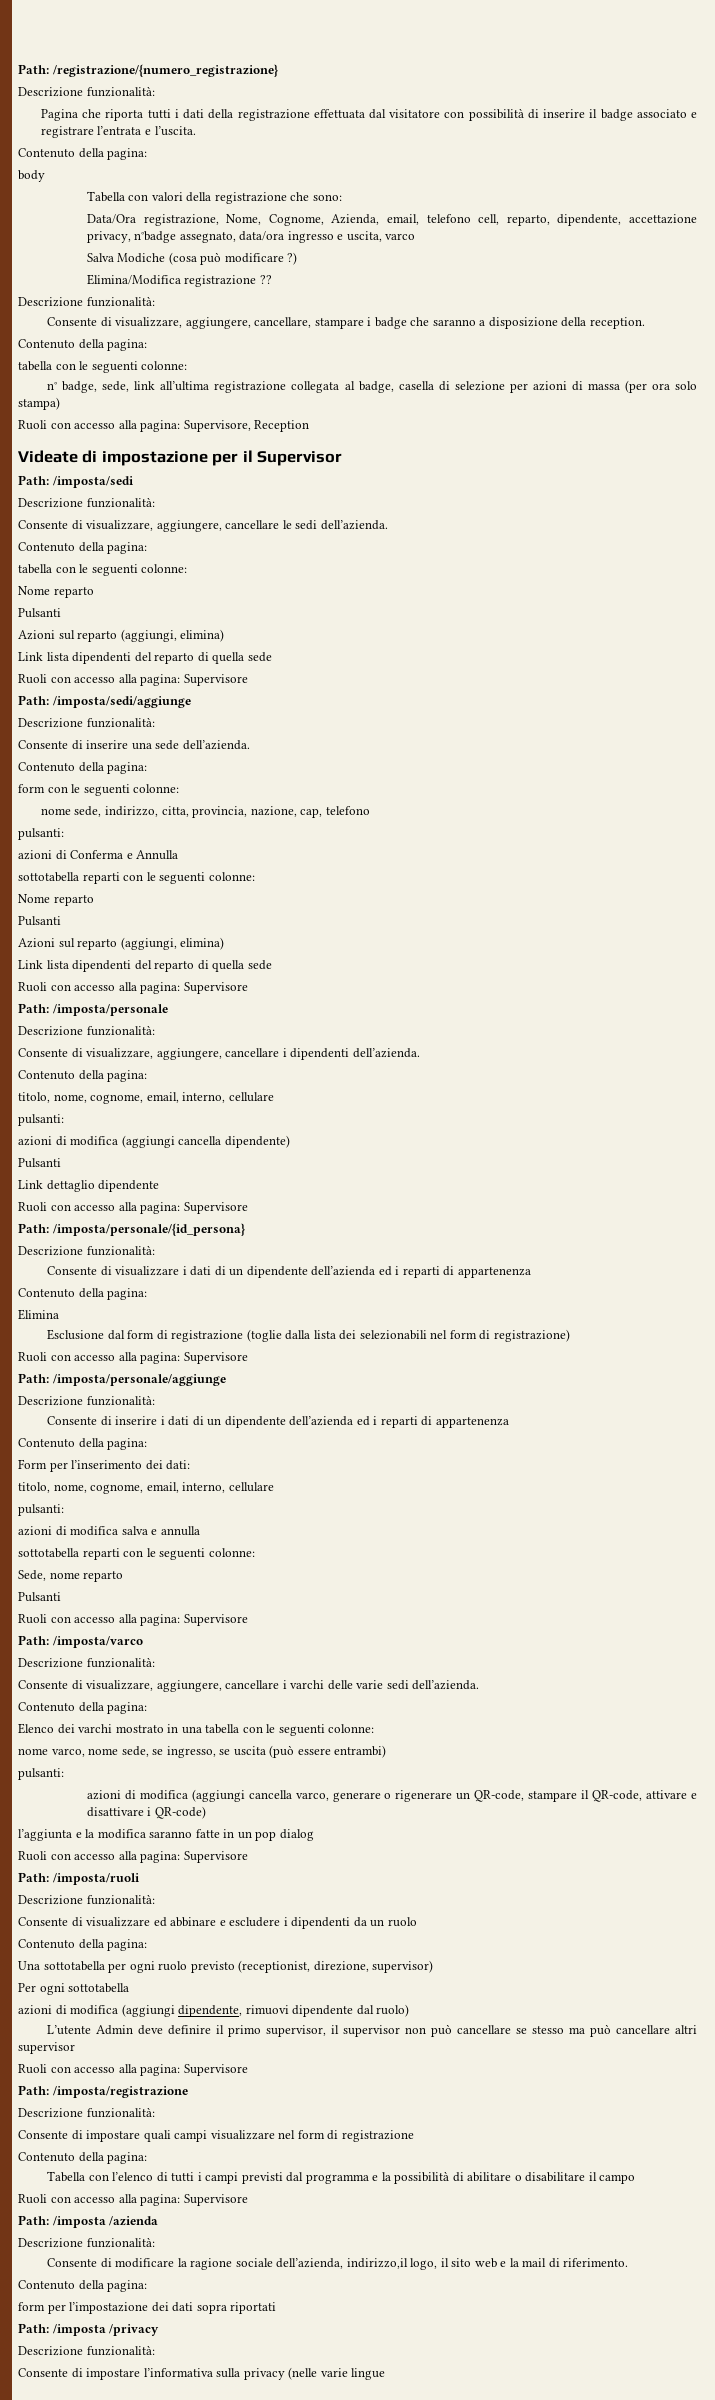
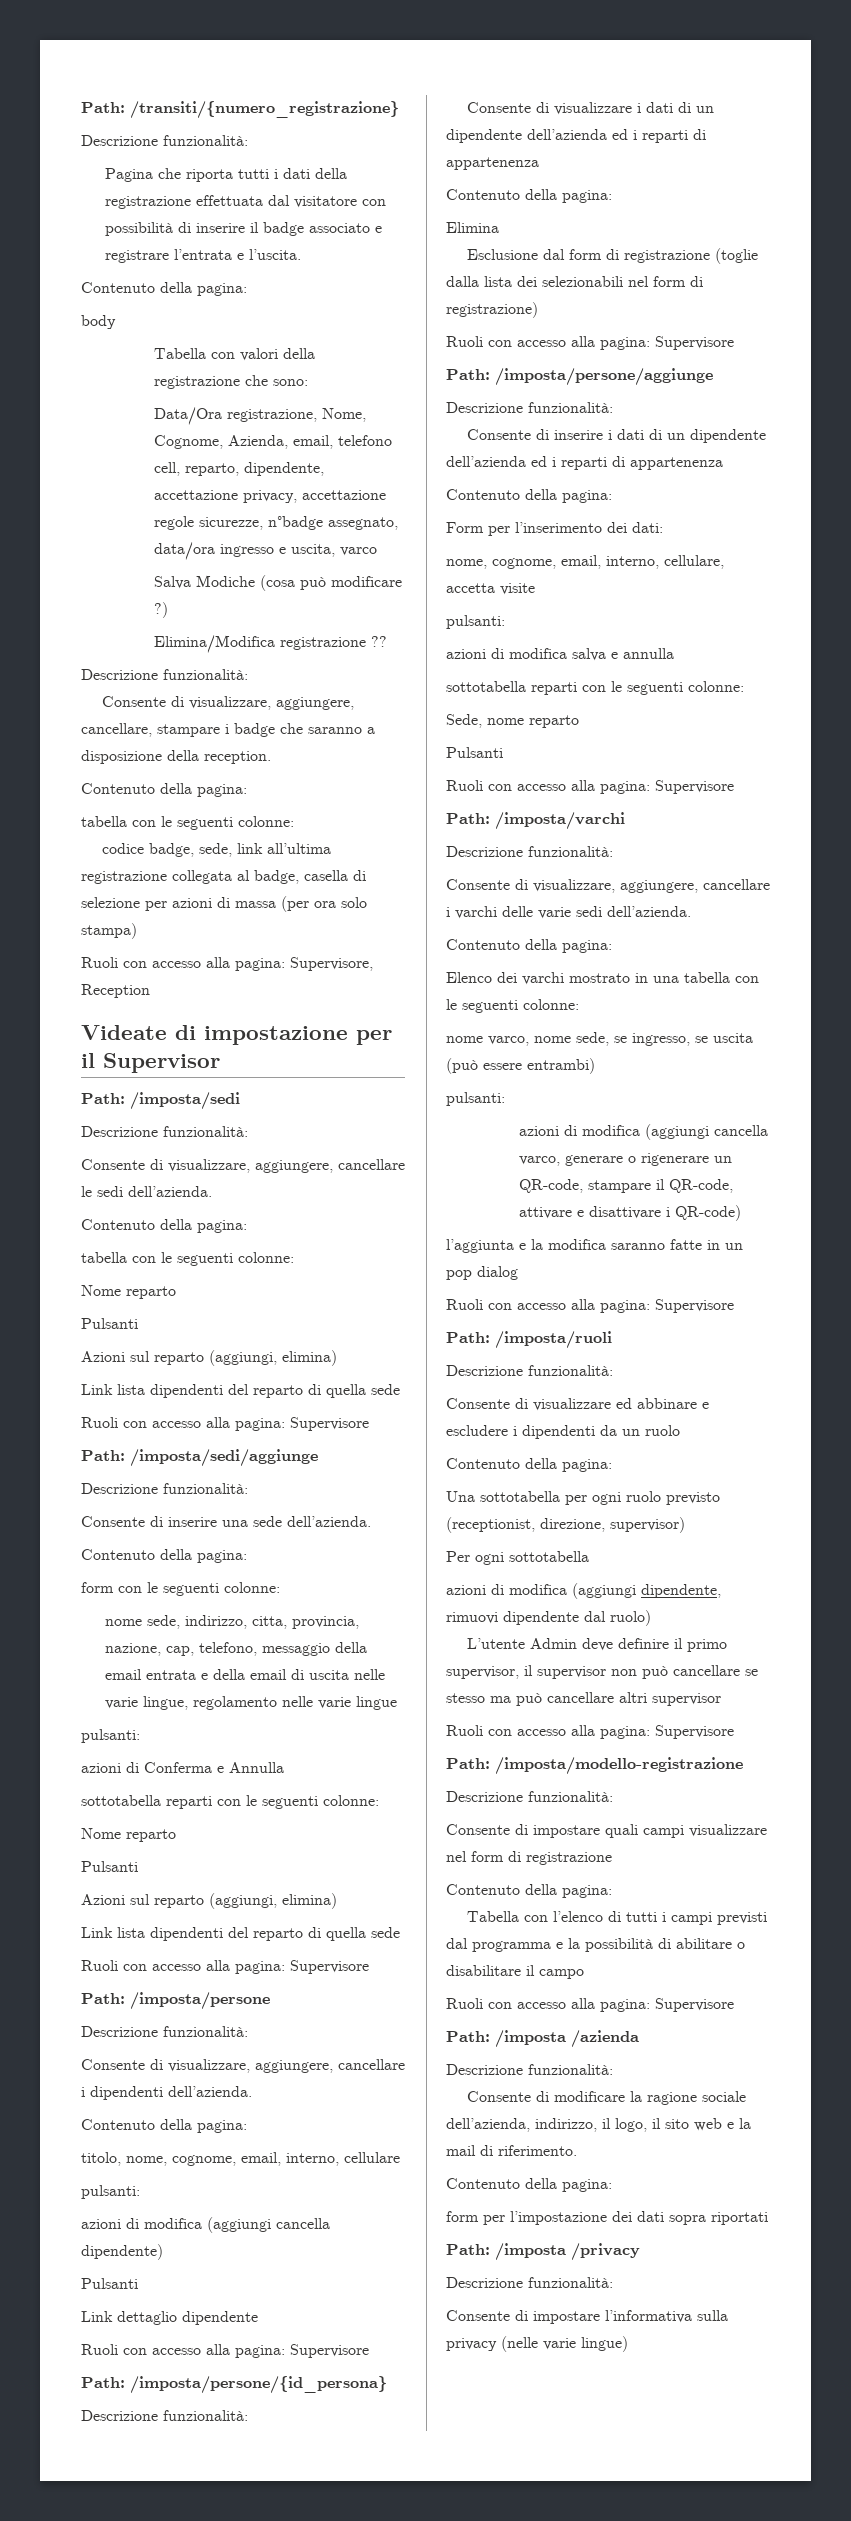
[18,64,278,77] Path: /registrazione/{numero_registrazione} -> [81,101,399,119] Path: /transiti/{numero_registrazione}
(131, 237) none -> [301,490,386,500] [153,516,263,530] accettazione regole sicurezze,
[47,382,59,390] n° -> [102,843,145,854] codice
[325,806,370,815] telefono -> [199,1642,368,1656] [105,1669,386,1680] [105,1696,398,1710] telefono, messaggio della email entrata e della email di uscita nelle varie lingue, regolamento nelle varie lingue
[52,1004,168,1016] /imposta/personale -> [130,1992,270,2010] /imposta/persone
[52,1223,245,1236] /imposta/personale/{id_persona} -> [130,2376,387,2394] /imposta/persone/{id_persona}
[52,1374,226,1386] /imposta/personale/aggiunge -> [495,368,713,386] /imposta/persone/aggiunge
[18,1482,274,1494] titolo, nome, cognome, email, interno, cellulare -> [446,555,724,569] [446,583,535,595] nome, cognome, email, interno, cellulare, accetta visite
[52,1636,143,1648] /imposta/varco -> [495,812,625,830] /imposta/varchi
[52,2086,188,2098] /imposta/registrazione -> [495,1757,743,1775] /imposta/modello-registrazione
[346,2258,408,2269] indirizzo,il -> [535,2118,611,2132] indirizzo, il
[351,2368,386,2380] lingue -> [581,2336,628,2352] lingue)

